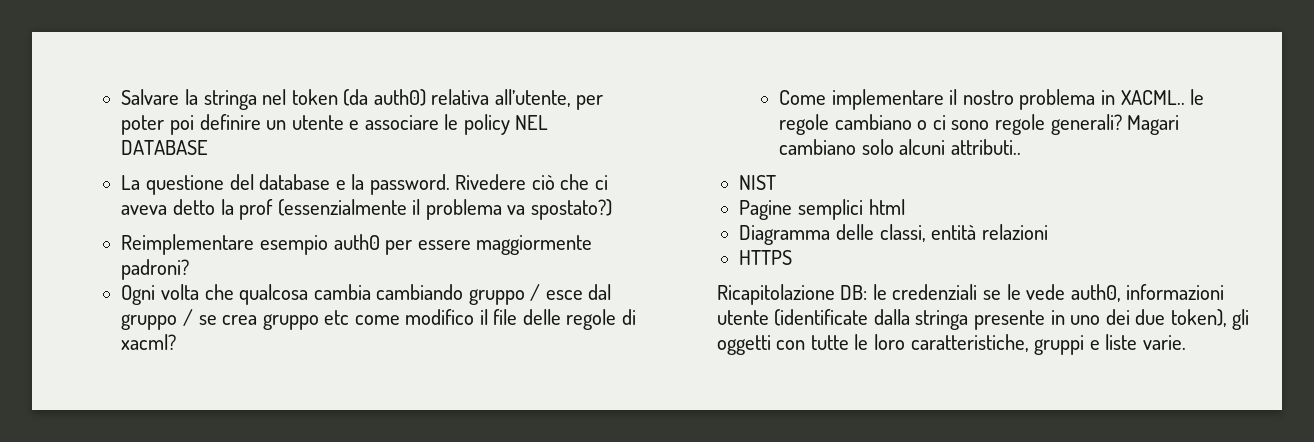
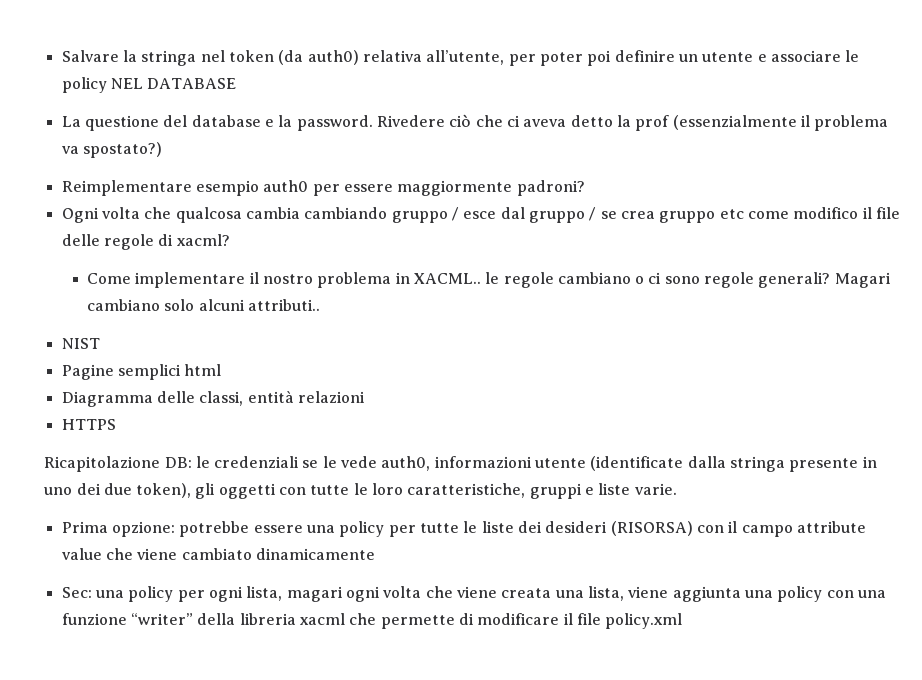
(1186, 342) none -> [61,521,866,537] [61,548,376,560] [61,586,886,602] [61,613,683,629] // Prima opzione: potrebbe essere una policy per tutte le liste dei desideri (RISORSA) con il campo attribute value che viene cambiato dinamicamente // Sec: una policy per ogni lista, magari ogni volta che viene creata una lista, viene aggiunta una policy con una funzione “writer” della libreria xacml che permette di modificare il file policy.xml

